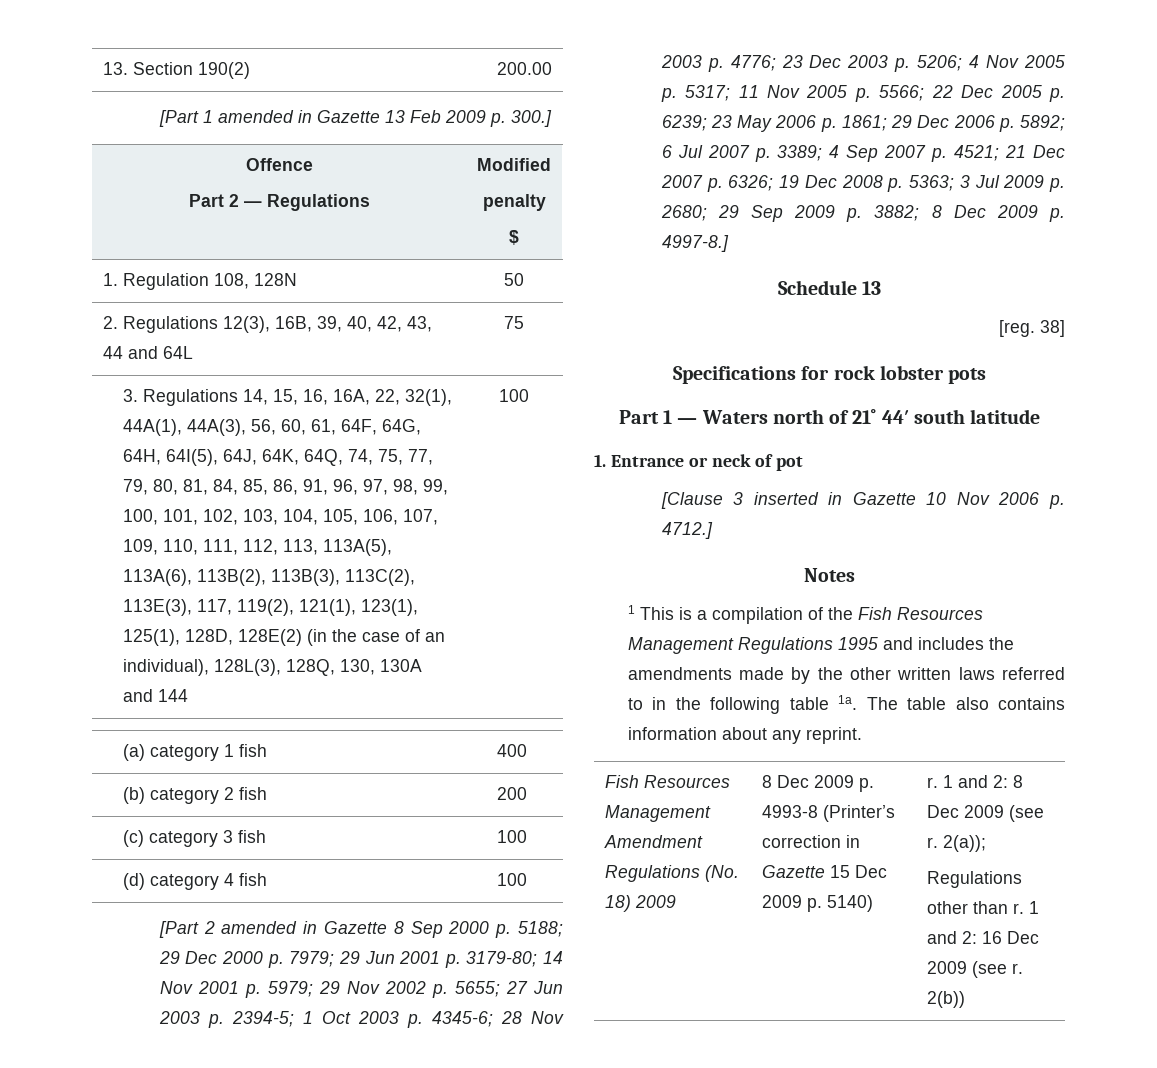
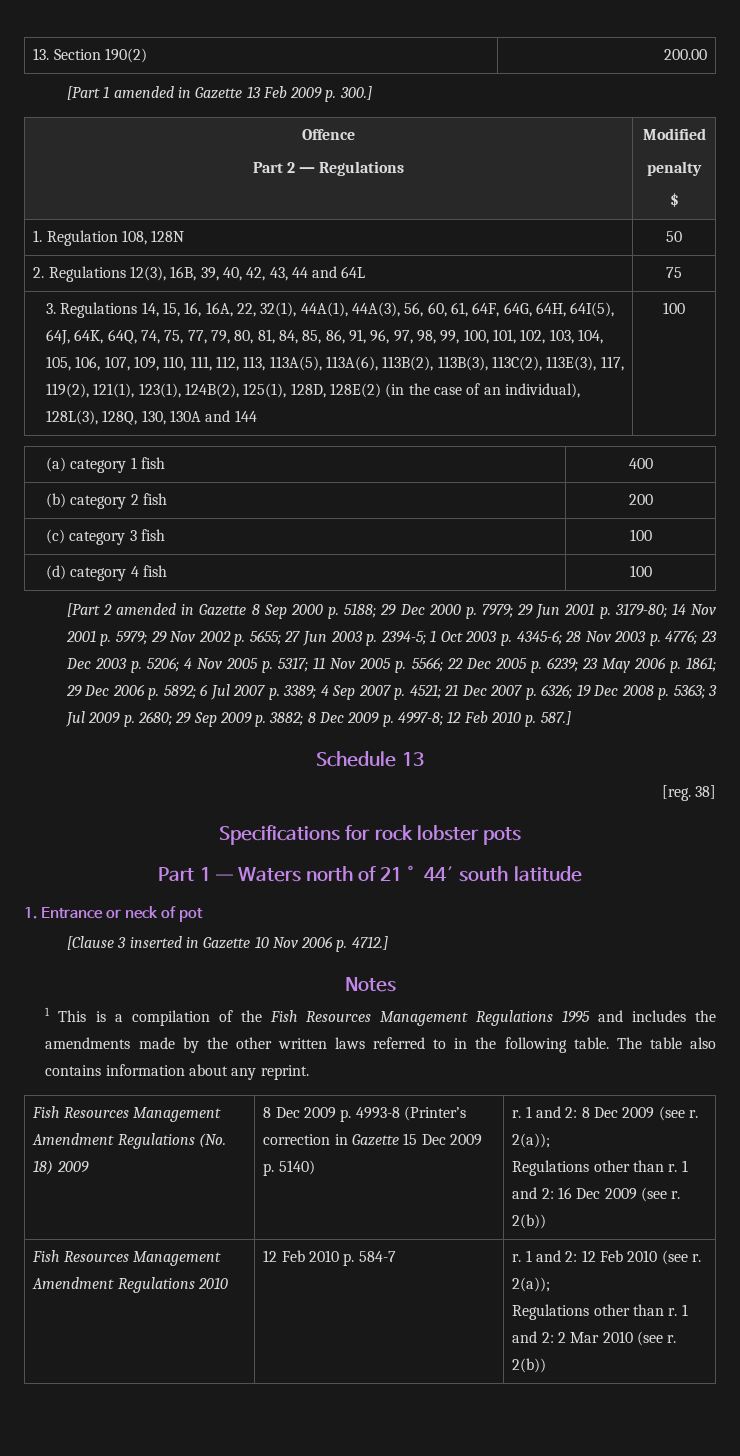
(419, 607) none -> [185,383,240,398] 124B(2),
[661,235,729,252] 4997-8.] -> [398,711,571,727] 4997-8; 12 Feb 2010 p. 587.]
[789,695,858,710] table 1a. -> [573,1037,609,1049] table.
(965, 999) none -> [32,1250,221,1266] [32,1277,228,1293] [263,1250,396,1266] [512,1250,701,1265] [512,1277,551,1292] [512,1304,688,1320] [512,1331,677,1346] [512,1358,547,1373] // Fish Resources Management Amendment Regulations 2010 | 12 Feb 2010 p. 584-7 | r. 1 and 2: 12 Feb 2010 (see r. 2(a)); // Regulations other than r. 1 and 2: 2 Mar 2010 (see r. 2(b))

